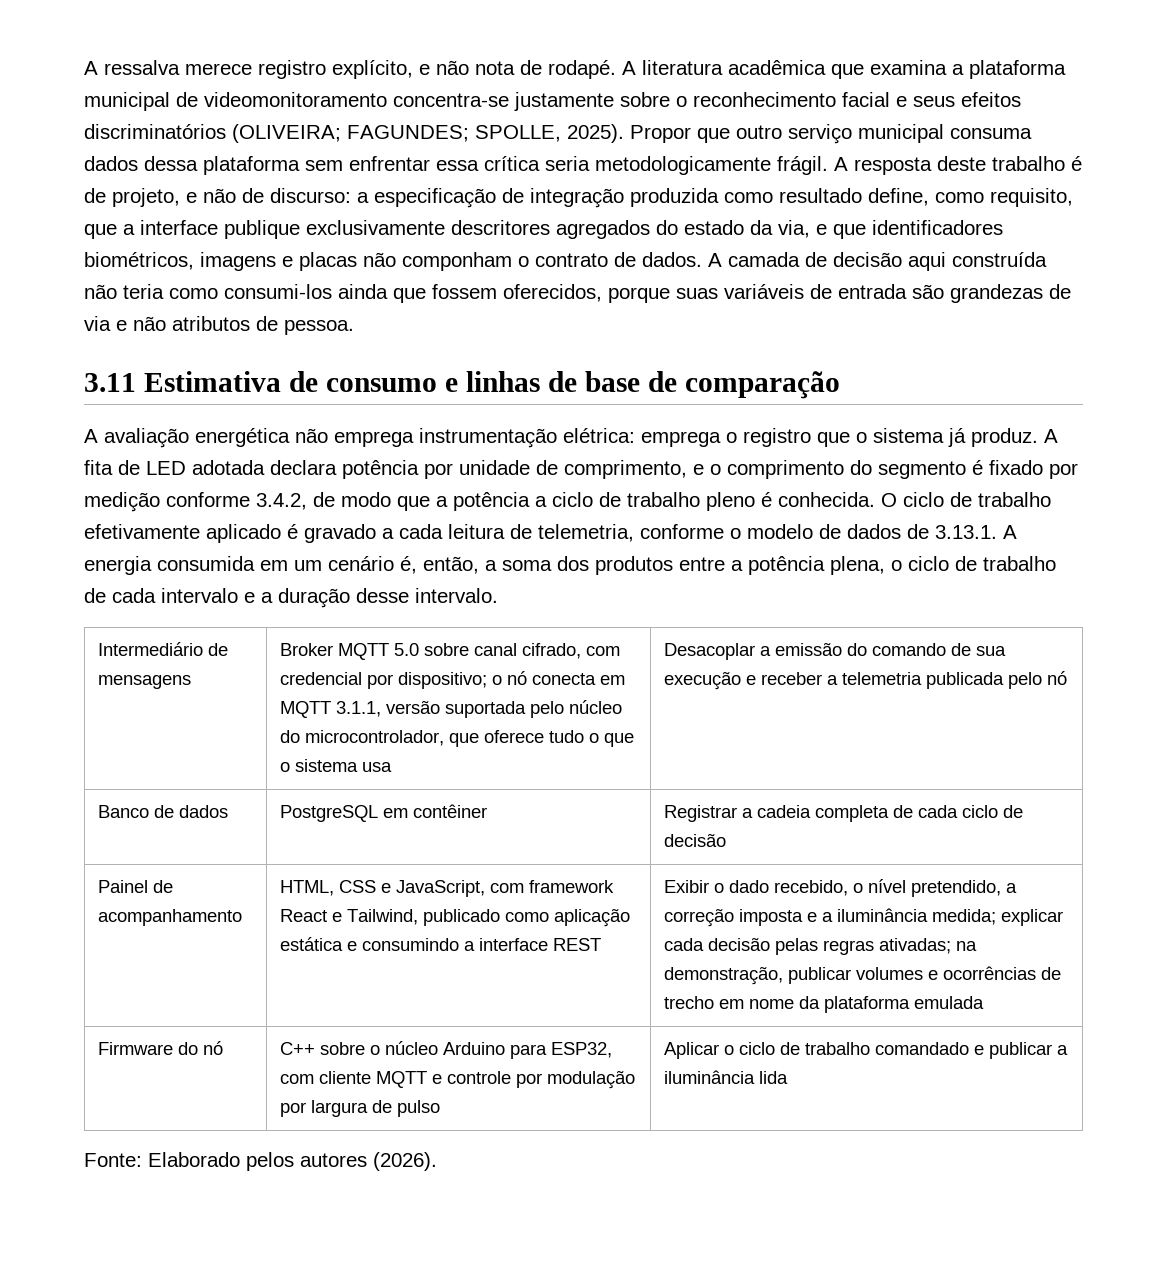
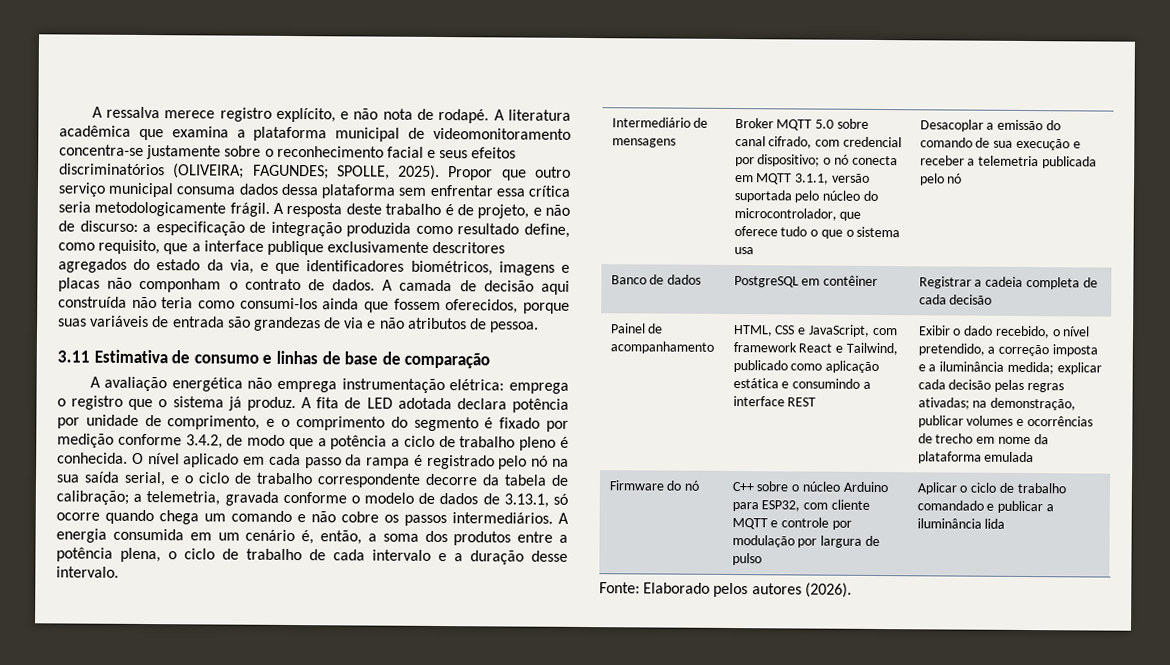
[903,492,1051,507] [84,524,634,543] ciclo de trabalho efetivamente aplicado é gravado a cada leitura de telemetria, -> [147,453,569,470] [56,471,569,488] [56,490,279,506] nível aplicado em cada passo da rampa é registrado pelo nó na sua saída serial, e o ciclo de trabalho correspondente decorre da tabela de calibração; a telemetria, gravada
[935,525,997,539] 3.13.1. -> [503,493,568,508] [56,509,553,527] 3.13.1, só ocorre quando chega um comando e não cobre os passos intermediários.
[962,805,1024,818] ciclo de -> (947, 299) none

